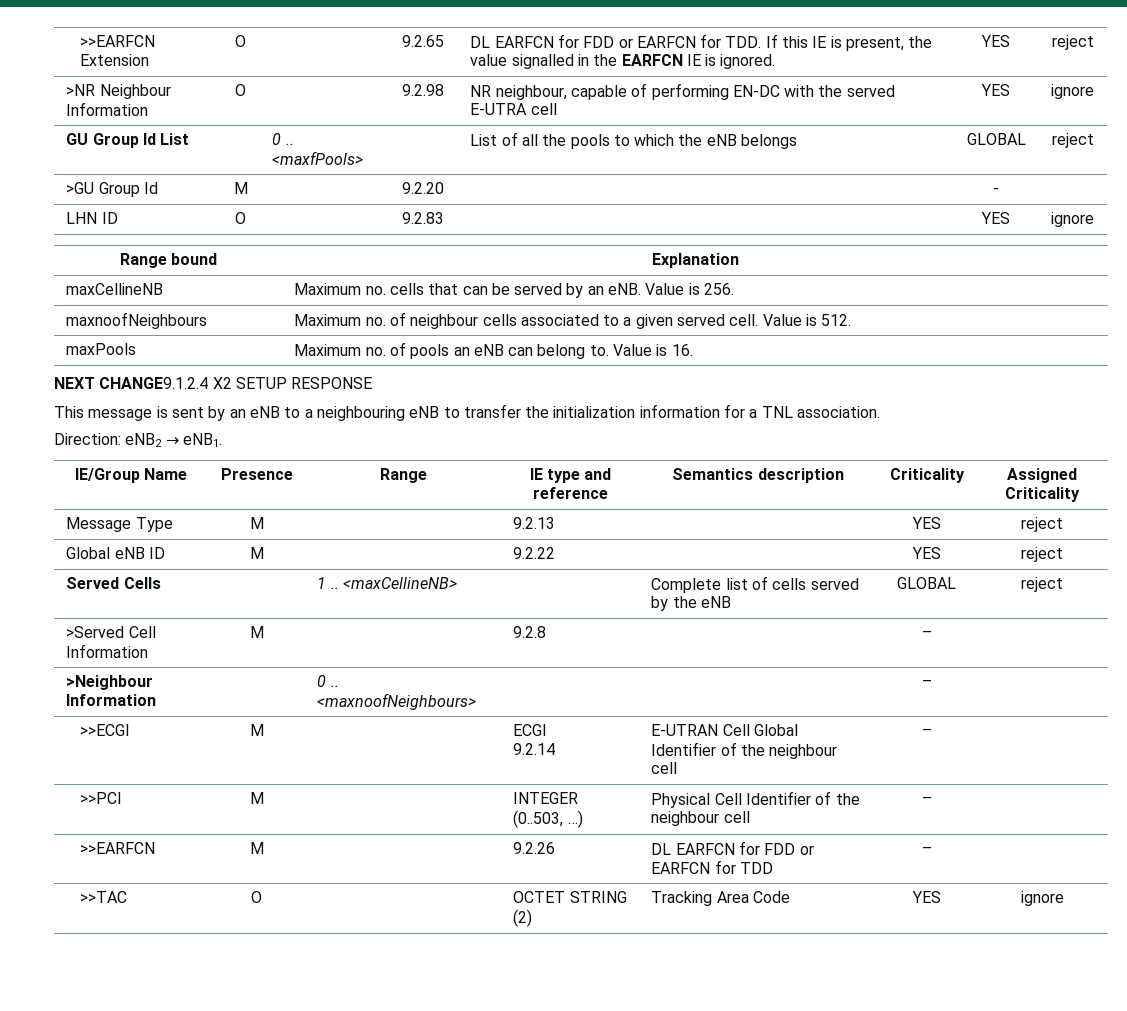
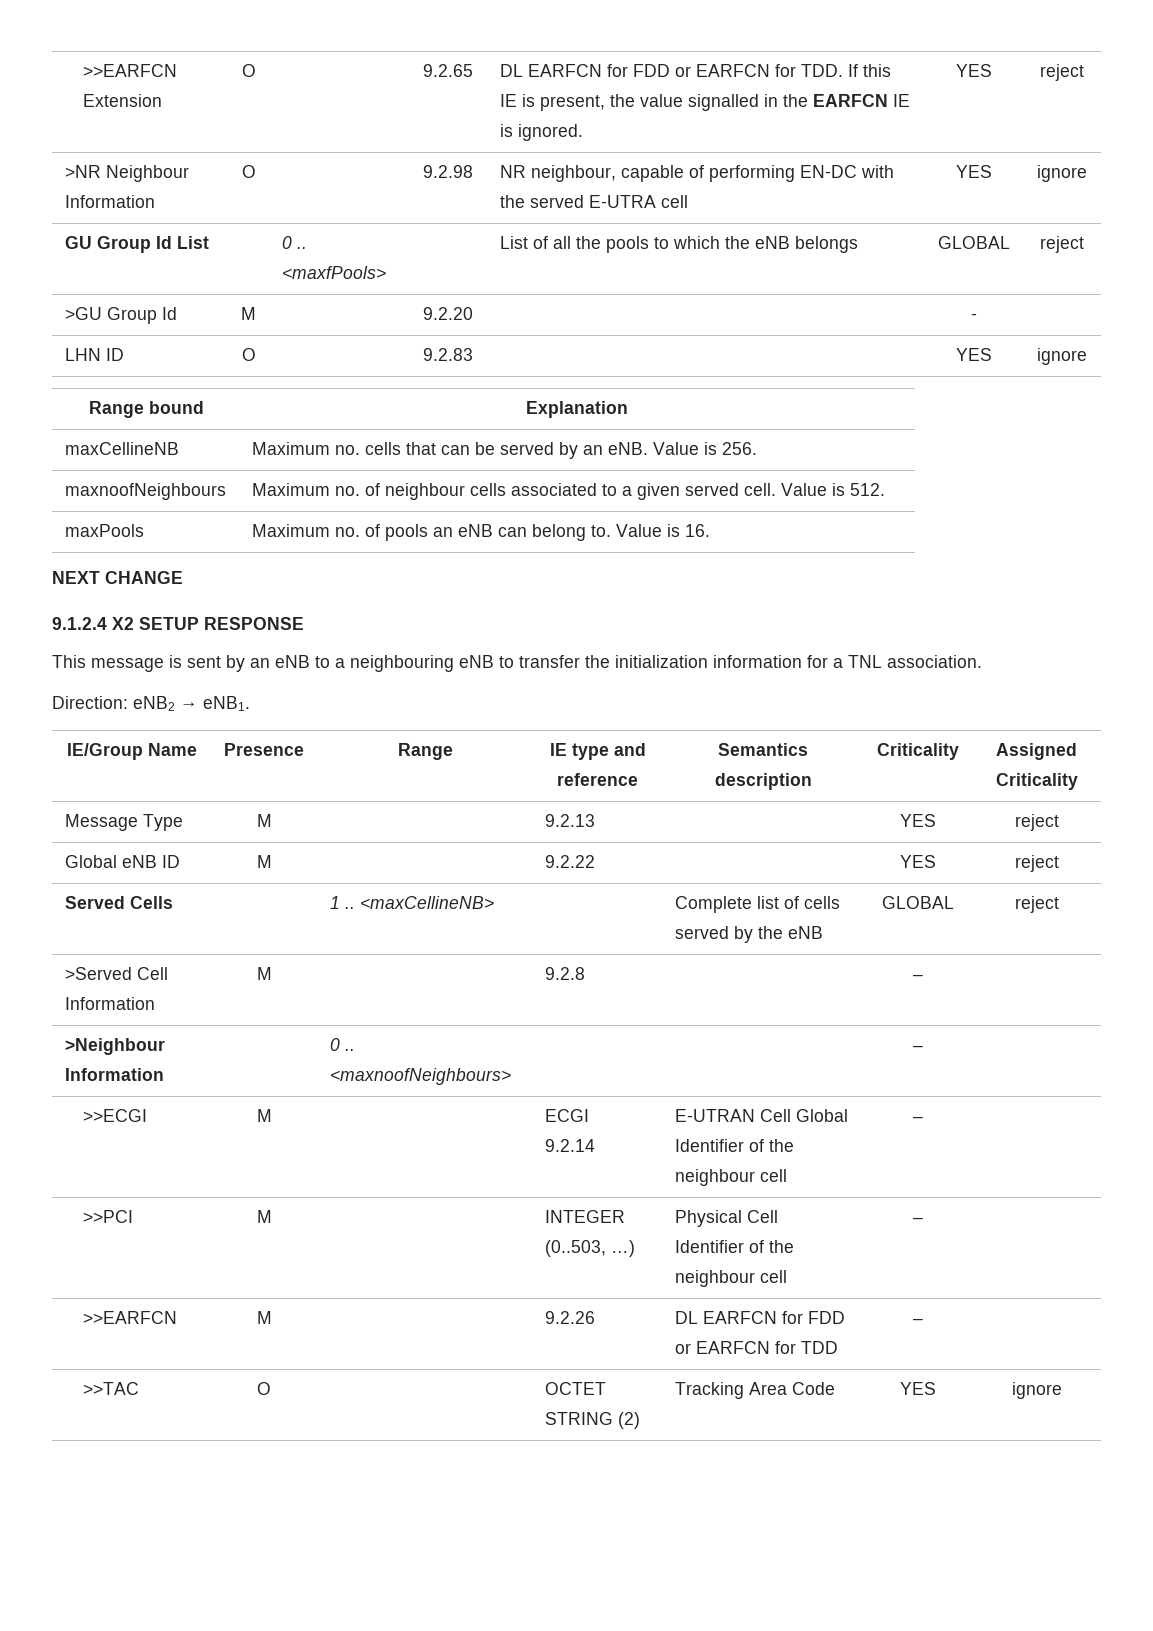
[99,377,209,389] CHANGE9.1.2.4 -> [105,571,183,584] [52,617,107,630] CHANGE // 9.1.2.4

